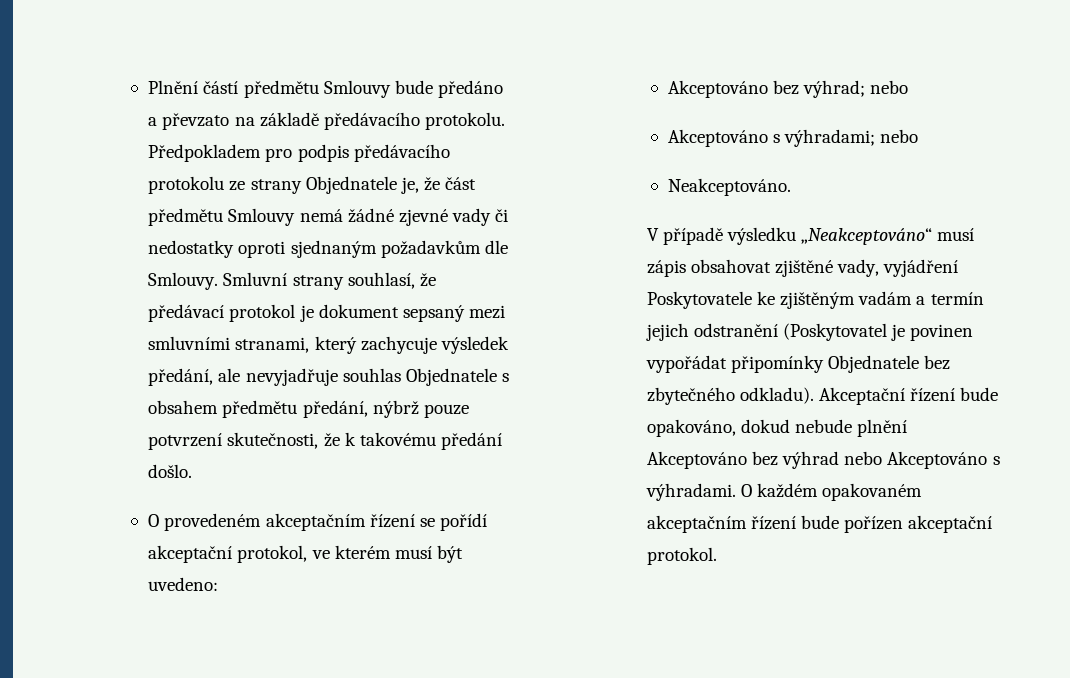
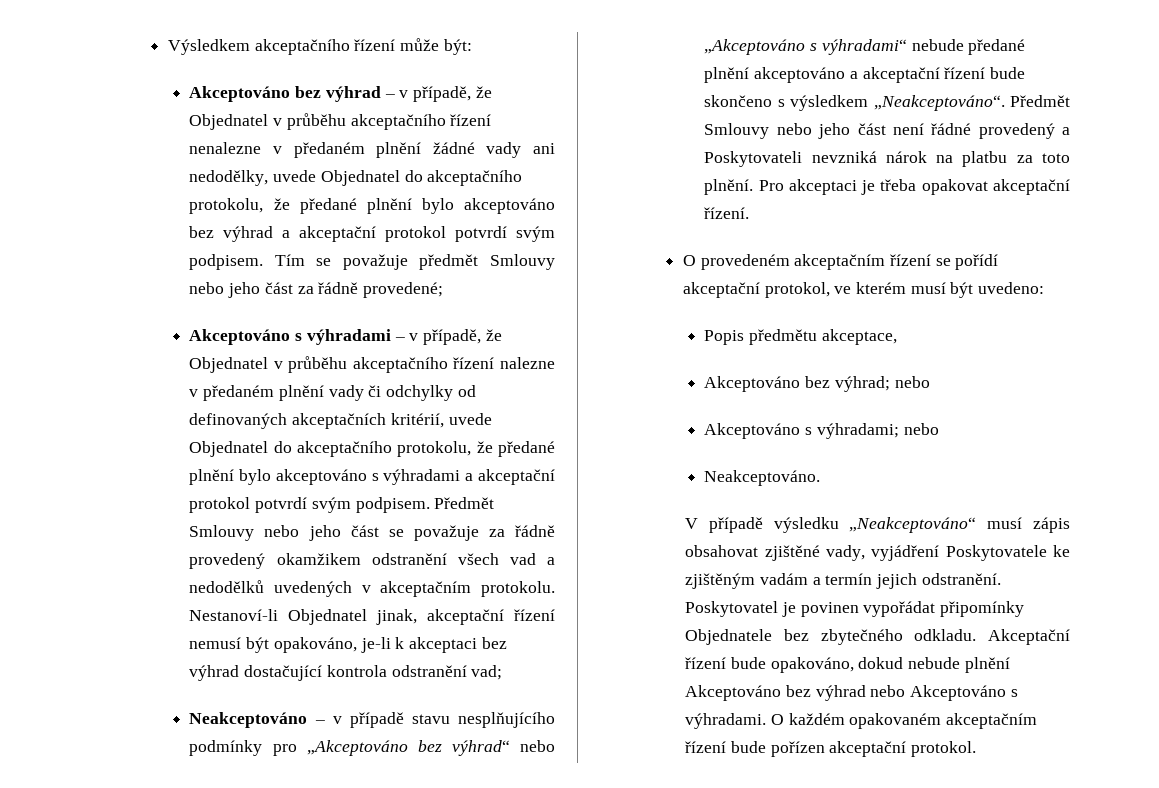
[148,80,503,98] [148,112,505,130] [148,144,450,162] [148,176,477,194] [148,208,509,226] [148,240,508,258] [148,272,436,290] [148,304,505,322] [148,336,509,354] [148,368,509,386] [148,400,469,418] [148,432,502,450] [148,464,193,478] Plnění částí předmětu Smlouvy bude předáno a převzato na základě předávacího protokolu. Předpokladem pro podpis předávacího protokolu ze strany Objednatele je, že část předmětu Smlouvy nemá žádné zjevné vady či nedostatky oproti sjednaným požadavkům dle Smlouvy. Smluvní strany souhlasí, že předávací protokol je dokument sepsaný mezi smluvními stranami, který zachycuje výsledek předání, ale nevyjadřuje souhlas Objednatele s obsahem předmětu předání, nýbrž pouze potvrzení skutečnosti, že k takovému předání došlo. -> [167,38,472,55] [189,86,492,102] [189,113,492,130] [189,142,555,158] [189,170,523,186] [189,198,555,214] [189,226,555,242] [189,254,555,270] [189,282,444,298] [189,329,502,345] [189,356,556,373] [189,385,476,401] [189,413,492,429] [189,441,555,457] [189,469,555,485] [189,497,495,513] [189,525,556,541] [189,553,555,569] [189,580,556,597] [189,609,556,625] [189,637,507,653] [189,665,503,681] [189,712,555,728] [189,740,555,756] [704,39,1026,55] [704,67,1026,83] [704,95,1070,111] [704,123,1070,139] [704,151,1070,167] [704,179,1070,195] [704,207,750,219] Výsledkem akceptačního řízení může být: // Akceptováno bez výhrad – v případě, že Objednatel v průběhu akceptačního řízení nenalezne v předaném plnění žádné vady ani nedodělky, uvede Objednatel do akceptačního protokolu, že předané plnění bylo akceptováno bez výhrad a akceptační protokol potvrdí svým podpisem. Tím se považuje předmět Smlouvy nebo jeho část za řádně provedené; // Akceptováno s výhradami – v případě, že Objednatel v průběhu akceptačního řízení nalezne v předaném plnění vady či odchylky od definovaných akceptačních kritérií, uvede Objednatel do akceptačního protokolu, že předané plnění bylo akceptováno s výhradami a akceptační protokol potvrdí svým podpisem. Předmět Smlouvy nebo jeho část se považuje za řádně provedený okamžikem odstranění všech vad a nedodělků uvedených v akceptačním protokolu. Nestanoví-li Objednatel jinak, akceptační řízení nemusí být opakováno, je-li k akceptaci bez výhrad dostačující kontrola odstranění vad; // Neakceptováno – v případě stavu nesplňujícího podmínky pro „Akceptováno bez výhrad“ nebo „Akceptováno s výhradami“ nebude předané plnění akceptováno a akceptační řízení bude skončeno s výsledkem „Neakceptováno“. Předmět Smlouvy nebo jeho část není řádné provedený a Poskytovateli nevzniká nárok na platbu za toto plnění. Pro akceptaci je třeba opakovat akceptační řízení.
(219, 584) none -> [704,329,897,345] // Popis předmětu akceptace,
[694,323,888,341] odstranění (Poskytovatel -> [921,573,1001,585] [685,601,779,617] odstranění. Poskytovatel
[740,387,815,404] odkladu). -> [914,629,977,641] odkladu.

